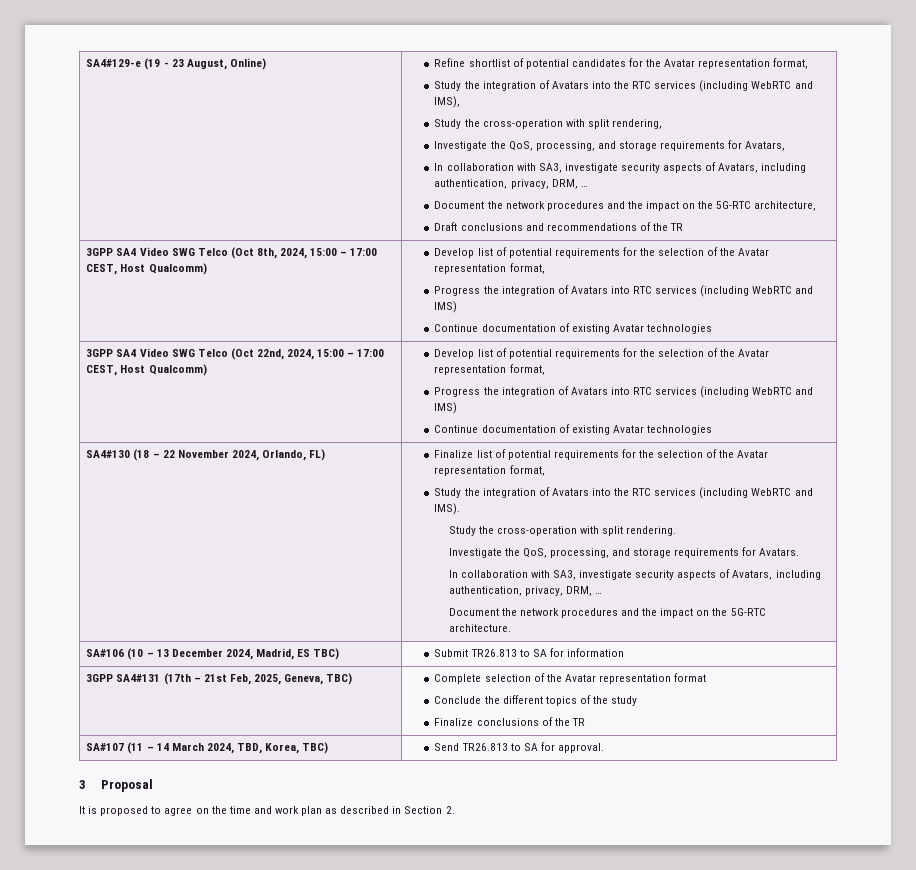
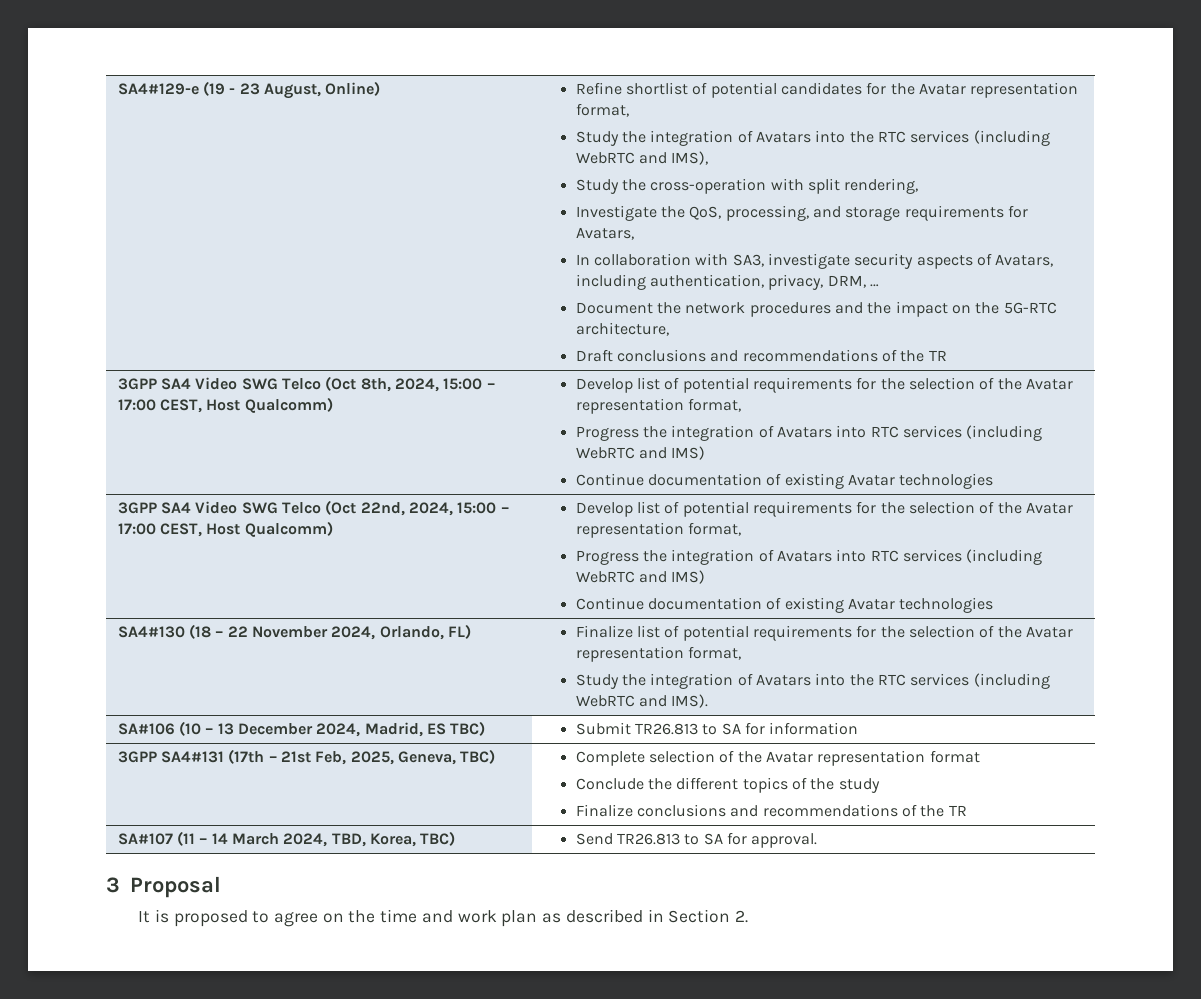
[448,526,677,536] [448,547,800,558] [448,569,821,580] [448,586,602,596] [448,608,766,618] [448,624,511,632] // Study the cross-operation with split rendering. // Investigate the QoS, processing, and storage requirements for Avatars. // In collaboration with SA3, investigate security aspects of Avatars, including authentication, privacy, DRM, … // Document the network procedures and the impact on the 5G-RTC architecture. -> (709, 701) none
(539, 722) none -> [730,804,898,817] and recommendations

